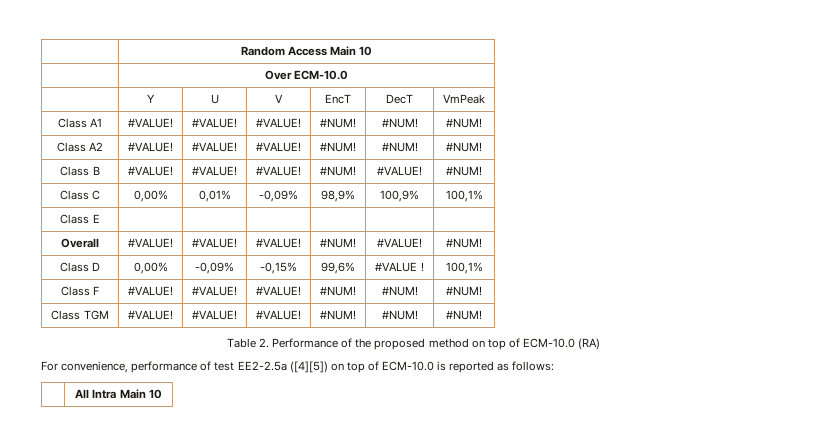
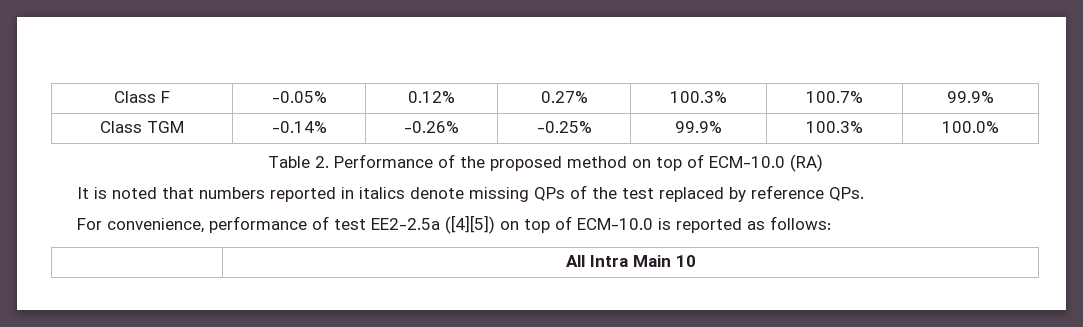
[240,46,373,56] [264,70,349,80] [147,94,155,103] [210,94,219,104] [275,94,283,103] [325,94,351,104] [386,94,413,104] [443,94,485,104] [57,118,103,128] [128,118,173,128] [192,118,237,128] [256,118,301,128] [320,118,356,128] [381,118,418,128] [446,118,482,128] [56,142,104,152] [128,142,173,152] [192,142,237,152] [256,142,301,152] [320,142,356,152] [381,142,418,152] [446,142,482,152] [60,166,100,176] [128,166,173,176] [192,166,237,176] [256,166,301,176] [320,166,356,176] [377,166,422,176] [446,166,482,176] [59,190,101,200] [133,190,168,202] [198,190,231,202] [259,190,298,202] [321,190,355,202] [380,190,419,202] [445,190,483,202] [60,214,100,224] [61,238,99,248] [128,238,173,248] [192,238,237,248] [256,238,301,248] [320,238,356,248] [377,238,422,248] [446,238,482,248] [59,262,101,272] [133,262,168,274] [195,262,234,274] [260,262,297,274] [321,262,355,274] [375,262,424,272] [445,262,483,274] [60,286,100,296] [128,286,173,296] [192,286,237,296] [256,286,301,296] [320,286,356,296] [381,286,418,296] [446,286,482,296] [51,310,109,320] [128,310,173,320] [192,310,237,320] [256,310,301,320] [320,310,356,320] [381,310,418,320] [446,310,482,320] | Random Access Main 10 // | Over ECM-10.0 // | Y | U | V | EncT | DecT | VmPeak // Class A1 | #VALUE! | #VALUE! | #VALUE! | #NUM! | #NUM! | #NUM! // Class A2 | #VALUE! | #VALUE! | #VALUE! | #NUM! | #NUM! | #NUM! // Class B | #VALUE! | #VALUE! | #VALUE! | #NUM! | #VALUE! | #NUM! // Class C | 0,00% | 0,01% | -0,09% | 98,9% | 100,9% | 100,1% // Class E | | | | | | // Overall | #VALUE! | #VALUE! | #VALUE! | #NUM! | #VALUE! | #NUM! // Class D | 0,00% | -0,09% | -0,15% | 99,6% | #VALUE ! | 100,1% // Class F | #VALUE! | #VALUE! | #VALUE! | #NUM! | #NUM! | #NUM! // Class TGM | #VALUE! | #VALUE! | #VALUE! | #NUM! | #NUM! | #NUM! -> [114,91,170,103] [271,91,327,103] [408,91,455,103] [540,91,588,103] [670,91,727,103] [806,91,863,103] [947,91,994,103] [100,121,184,133] [271,121,327,133] [404,121,459,133] [536,121,592,133] [675,121,722,133] [806,121,863,133] [942,121,999,133] Class F | -0.05% | 0.12% | 0.27% | 100.3% | 100.7% | 99.9% // Class TGM | -0.14% | -0.26% | -0.25% | 99.9% | 100.3% | 100.0%
(601, 344) none -> [77,185,865,202] // It is noted that numbers reported in italics denote missing QPs of the test replaced by reference QPs.

